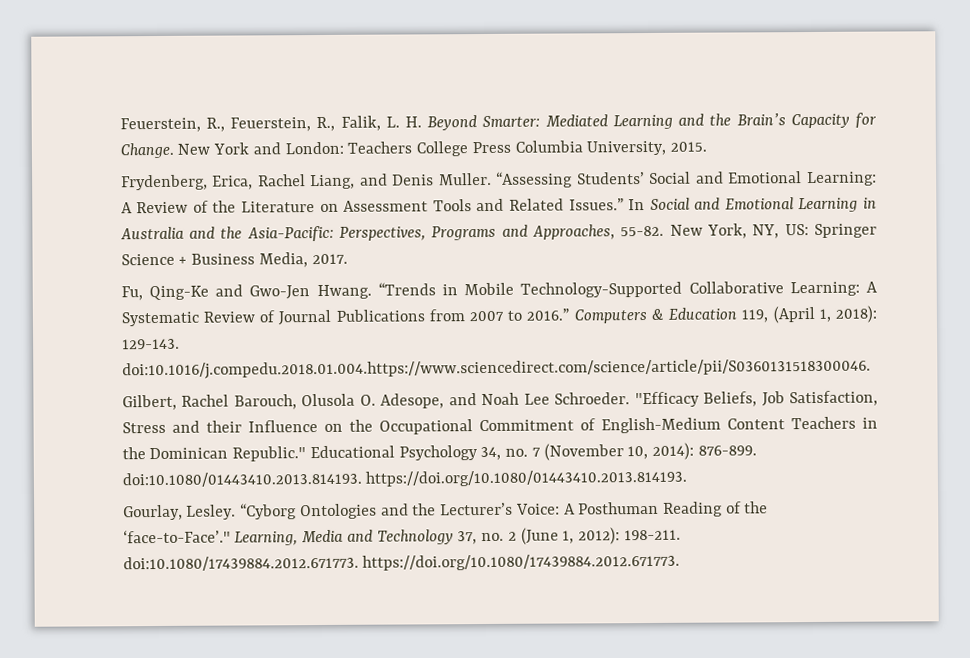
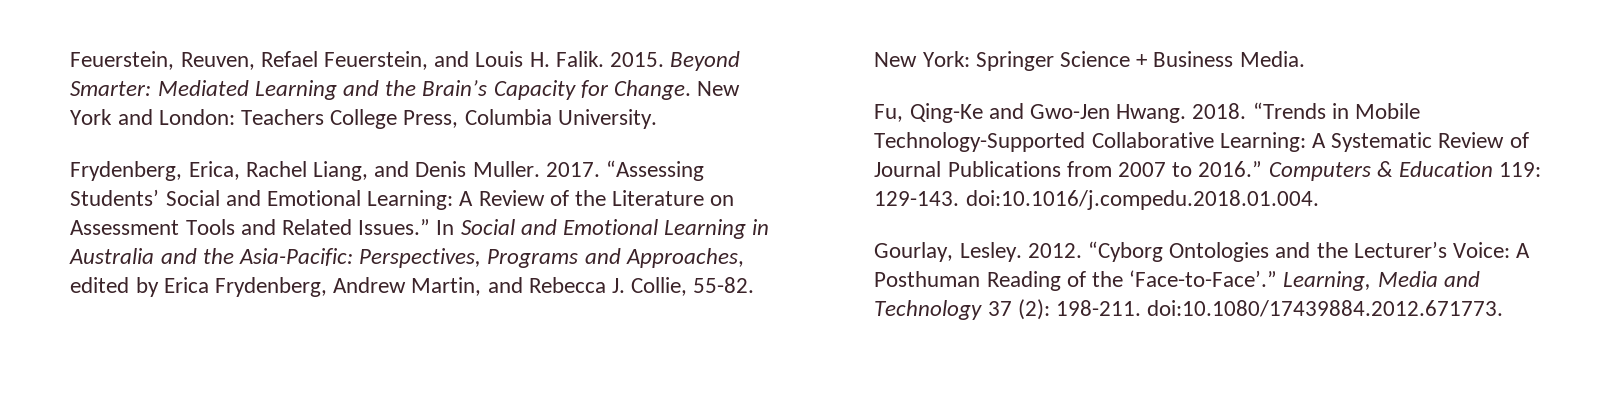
[119,115,423,133] Feuerstein, R., Feuerstein, R., Falik, L. H. -> [70,51,665,70] Feuerstein, Reuven, Refael Feuerstein, and Louis H. Falik. 2015.
[471,140,707,156] Press Columbia University, 2015. -> [403,109,657,129] Press, Columbia University.
(492, 179) none -> [545,162,600,177] 2017.
[620,223,809,239] 55-82. New York, NY, US: -> [70,277,755,297] [874,51,970,67] edited by Erica Frydenberg, Andrew Martin, and Rebecca J. Collie, 55-82. New York:
[258,252,348,268] Media, 2017. -> [1239,51,1305,67] Media.
(372, 292) none -> [1192,103,1247,119] 2018.
[741,305,877,324] [121,338,180,350] [121,358,871,380] [121,390,878,411] [121,416,878,435] [121,442,757,462] [121,469,688,488] 119, (April 1, 2018): 129-143. doi:10.1016/j.compedu.2018.01.004.https://www.sciencedirect.com/science/article/pii/S0360131518300046. // Gilbert, Rachel Barouch, Olusola O. Adesope, and Noah Lee Schroeder. "Efficacy Beliefs, Job Satisfaction, Stress and their Influence on the Occupational Commitment of English-Medium Content Teachers in the Dominican Republic." Educational Psychology 34, no. 7 (November 10, 2014): 876-899. doi:10.1080/01443410.2013.814193. https://doi.org/10.1080/01443410.2013.814193. -> [1499,162,1542,177] [874,190,1319,210] 119: 129-143. doi:10.1016/j.compedu.2018.01.004.
(237, 512) none -> [1027,243,1082,258] 2012.
[122,529,231,544] ‘face-to-Face’." -> [1129,270,1278,287] ‘Face-to-Face’.”
[457,527,620,545] 37, no. 2 (June 1, 2012): -> [987,299,1050,320] 37 (2):
[362,553,681,571] https://doi.org/10.1080/17439884.2012.671773. -> (1504, 308) none

